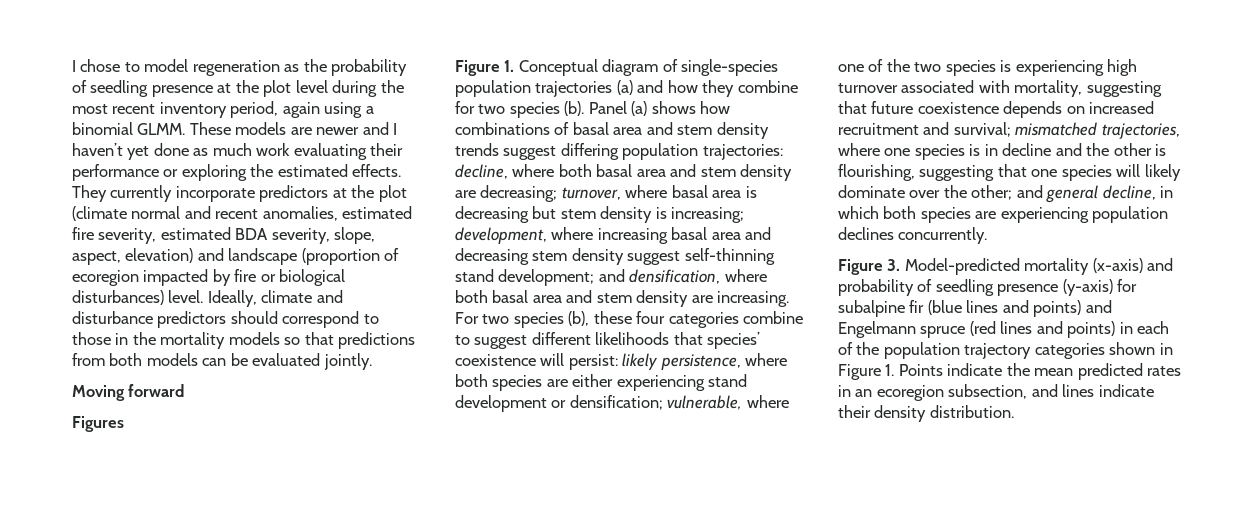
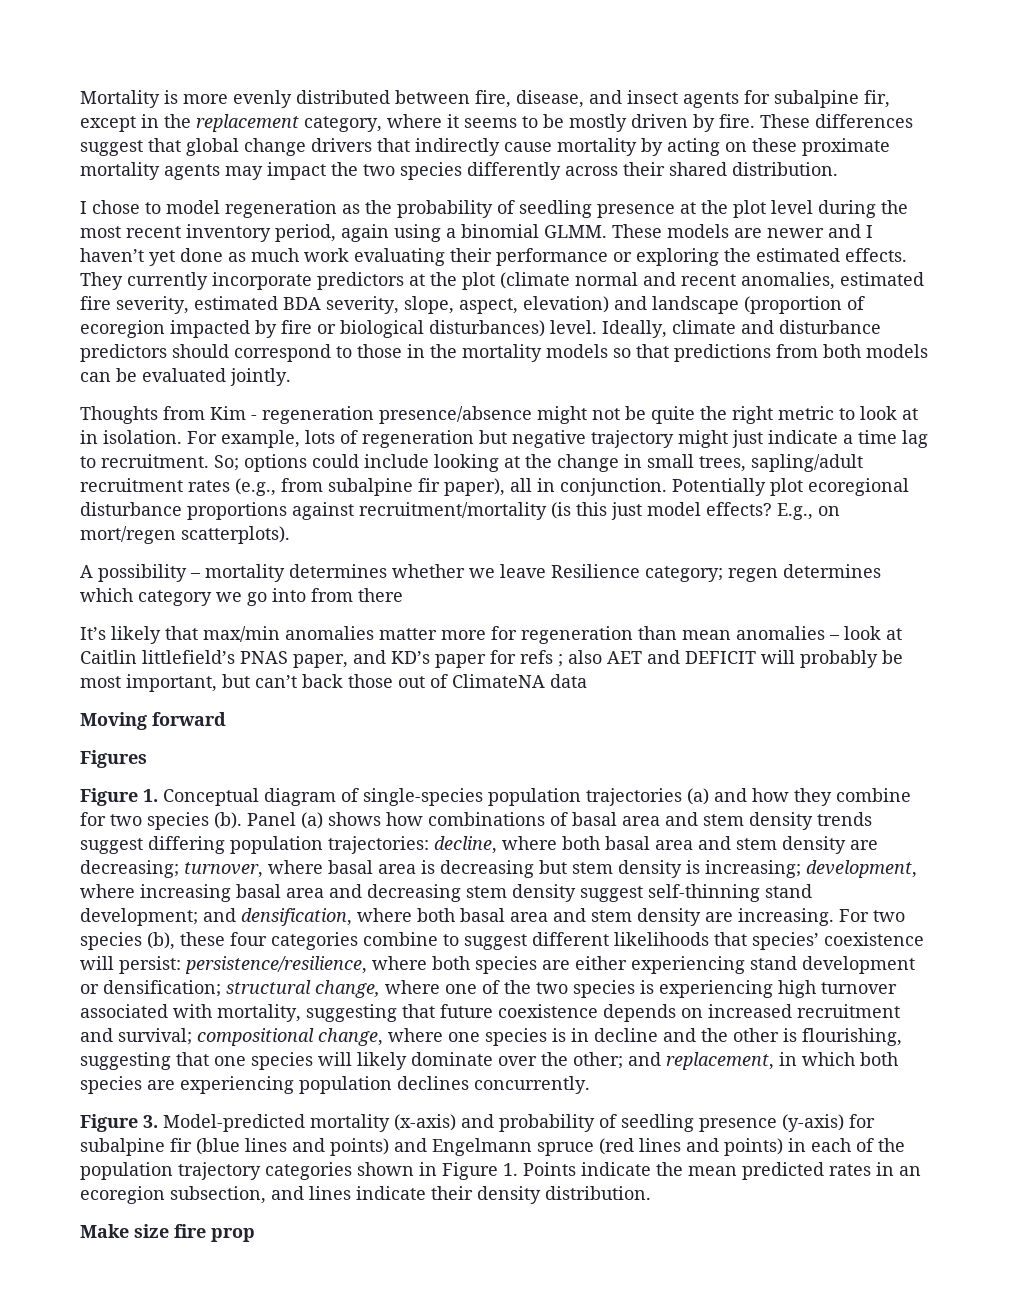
(72, 66) none -> [80,90,890,108] [80,114,913,132] [80,138,890,156] [80,162,838,180] Mortality is more evenly distributed between fire, disease, and insect agents for subalpine fir, except in the replacement category, where it seems to be mostly driven by fire. These differences suggest that global change drivers that indirectly cause mortality by acting on these proximate mortality agents may impact the two species differently across their shared distribution. //
(372, 361) none -> [80,406,918,424] [80,430,928,448] [80,454,863,472] [80,478,909,496] [80,502,840,520] [80,526,290,544] [80,564,881,582] [80,588,403,606] [80,626,902,644] [80,650,903,668] [80,674,587,692] // Thoughts from Kim - regeneration presence/absence might not be quite the right metric to look at in isolation. For example, lots of regeneration but negative trajectory might just indicate a time lag to recruitment. So; options could include looking at the change in small trees, sapling/adult recruitment rates (e.g., from subalpine fir paper), all in conjunction. Potentially plot ecoregional disturbance proportions against recruitment/mortality (is this just model effects? E.g., on mort/regen scatterplots). // A possibility – mortality determines whether we leave Resilience category; regen determines which category we go into from there // It’s likely that max/min anomalies matter more for regeneration than mean anomalies – look at Caitlin littlefield’s PNAS paper, and KD’s paper for refs ; also AET and DEFICIT will probably be most important, but can’t back those out of ClimateNA data
[622,353,741,370] likely persistence, -> [185,956,367,974] persistence/resilience,
[667,395,743,410] vulnerable, -> [226,980,380,998] structural change,
[1015,122,1180,139] mismatched trajectories, -> [197,1028,383,1046] compositional change,
[1046,185,1156,203] general decline, -> [666,1052,774,1070] replacement,
(1014, 411) none -> [80,1224,255,1242] // Make size fire prop

